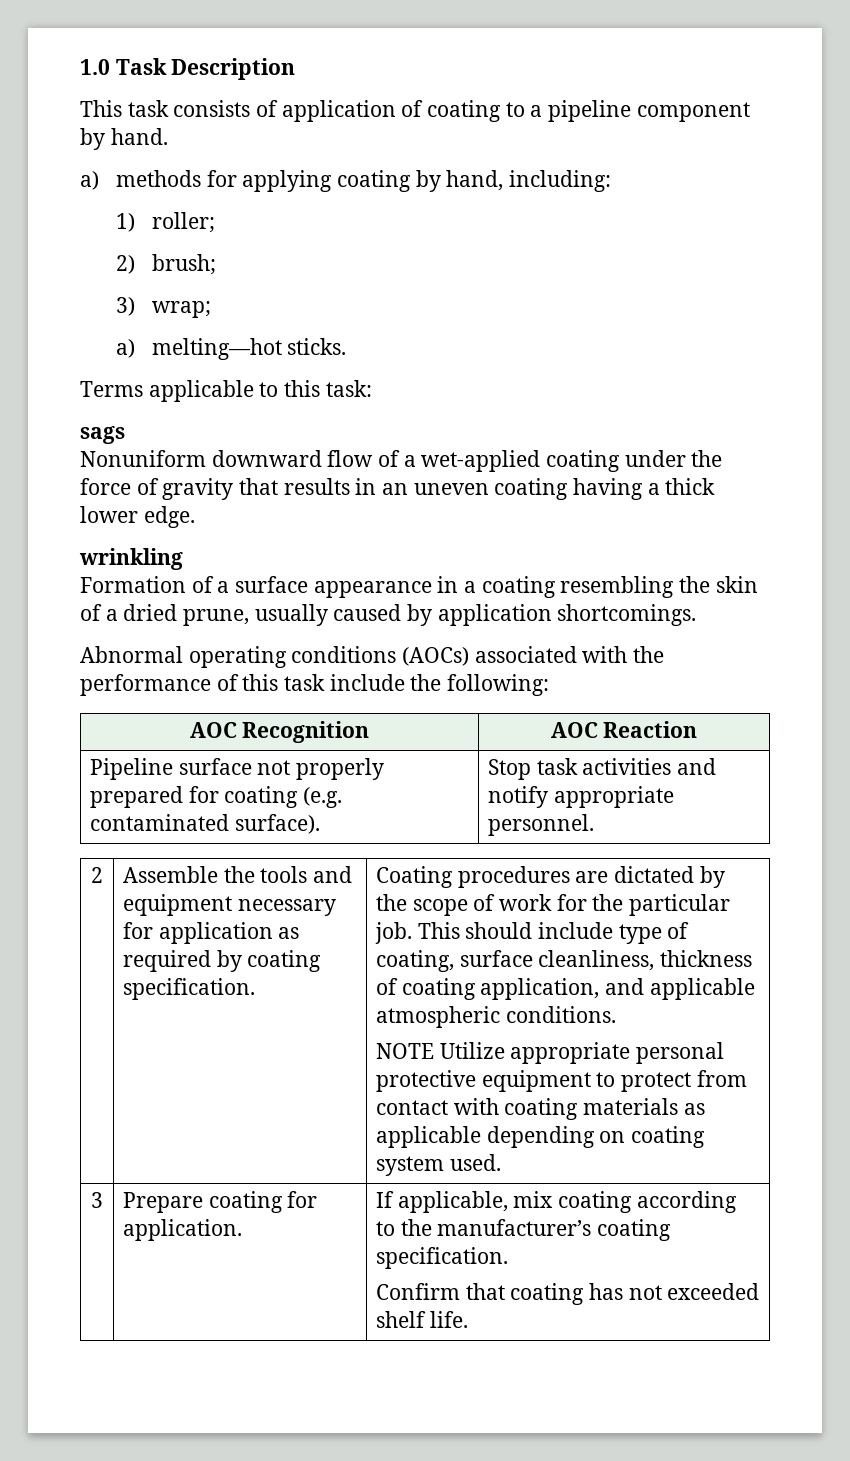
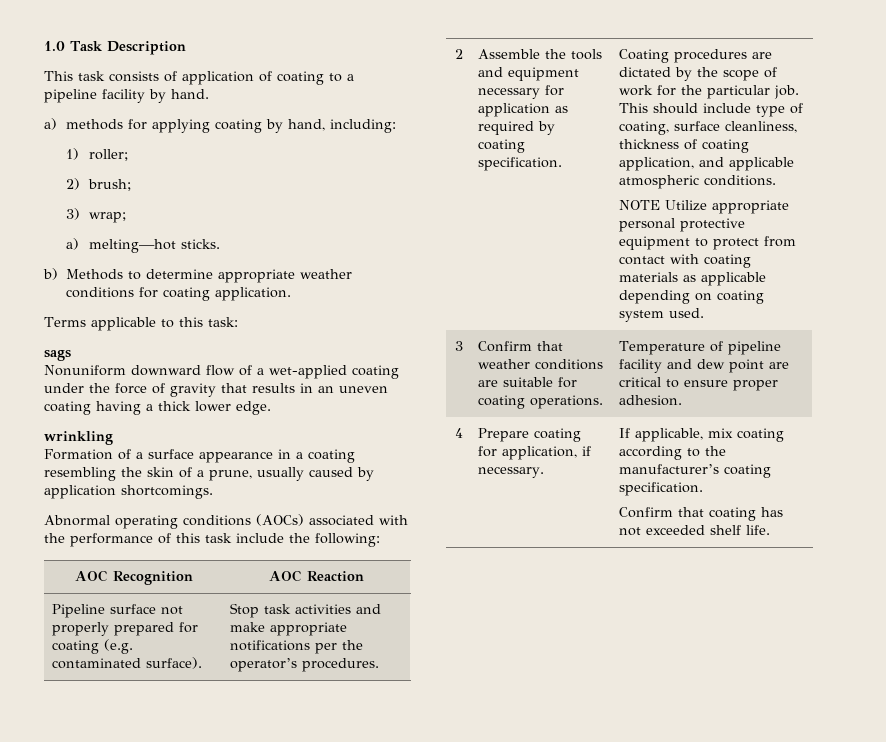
[636,102,750,122] component -> [102,89,145,103] facility
(347, 346) none -> [43,268,353,283] [66,287,292,301] // b) Methods to determine appropriate weather conditions for coating application.
[123,604,178,621] dried -> (204, 473) none
[488,786,674,808] [488,814,595,836] notify appropriate personnel. -> [229,622,347,636] [229,640,363,654] [229,658,379,672] make appropriate notifications per the operator’s procedures.
(103, 1200) none -> [477,341,563,352] [477,359,603,370] [477,377,577,388] [477,395,603,409] [618,341,781,355] [618,359,789,373] [618,377,778,391] [618,395,682,406] [454,428,463,438] | Confirm that weather conditions are suitable for coating operations. | Temperature of pipeline facility and dew point are critical to ensure proper adhesion. // 4
[123,1219,243,1241] application. -> [501,446,591,460] [477,466,544,478] application, if necessary.

